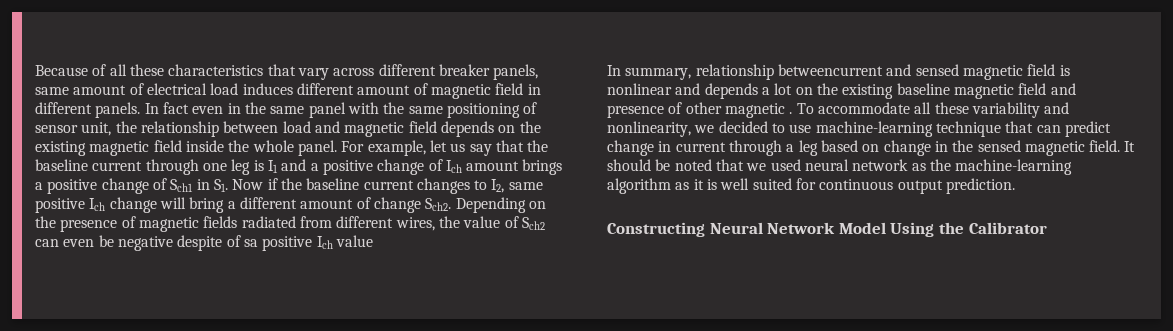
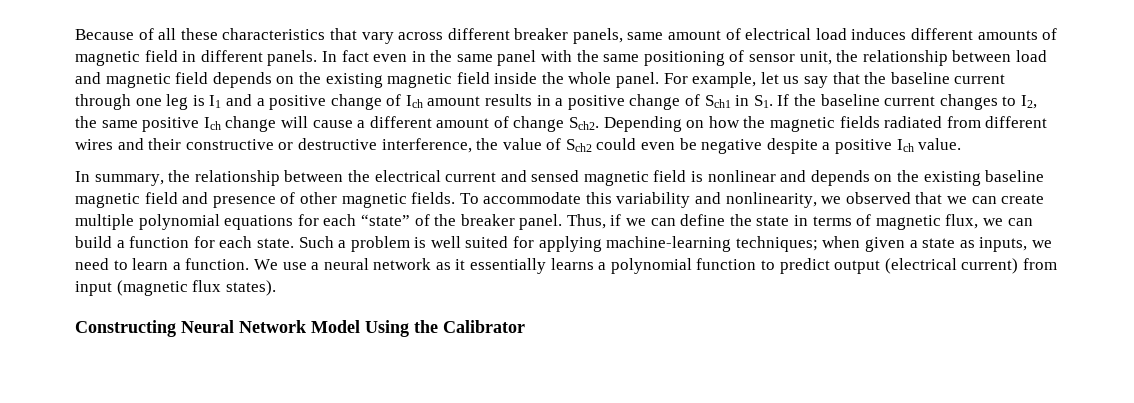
[357,85,411,95] amount -> [977,30,1038,40] amounts
[522,159,563,175] brings -> [485,94,551,106] results in
[232,178,278,190] Now if -> [777,94,790,106] If
(505, 186) none -> [75,116,97,128] the
[189,197,225,213] bring -> [312,120,353,128] cause
[35,216,136,232] the presence of -> [708,116,766,128] how the
[395,217,435,231] wires, -> [75,138,472,153] wires and their constructive or destructive interference,
[35,239,59,247] can -> [596,138,637,150] could
[226,235,373,251] of sa positive Ich value -> [822,138,962,154] a positive Ich value.
[695,64,883,80] relationship betweencurrent -> [168,170,497,186] the relationship between the electrical current
[761,83,793,95] a lot -> (870, 178) none
[789,112,793,114] . -> [411,192,456,204] fields.
[914,102,969,114] all these -> [585,192,612,204] this
[718,121,1111,137] [607,140,1136,156] [607,159,1073,175] [607,178,1015,194] decided to use machine-learning technique that can predict change in current through a leg based on change in the sensed magnetic field. It should be noted that we used neural network as the machine-learning algorithm as it is well suited for continuous output prediction. -> [845,192,1045,204] [75,214,1033,230] [75,236,1052,252] [75,258,1057,274] [75,280,276,296] observed that we can create multiple polynomial equations for each “state” of the breaker panel. Thus, if we can define the state in terms of magnetic flux, we can build a function for each state. Such a problem is well suited for applying machine-learning techniques; when given a state as inputs, we need to learn a function. We use a neural network as it essentially learns a polynomial function to predict output (electrical current) from input (magnetic flux states).

